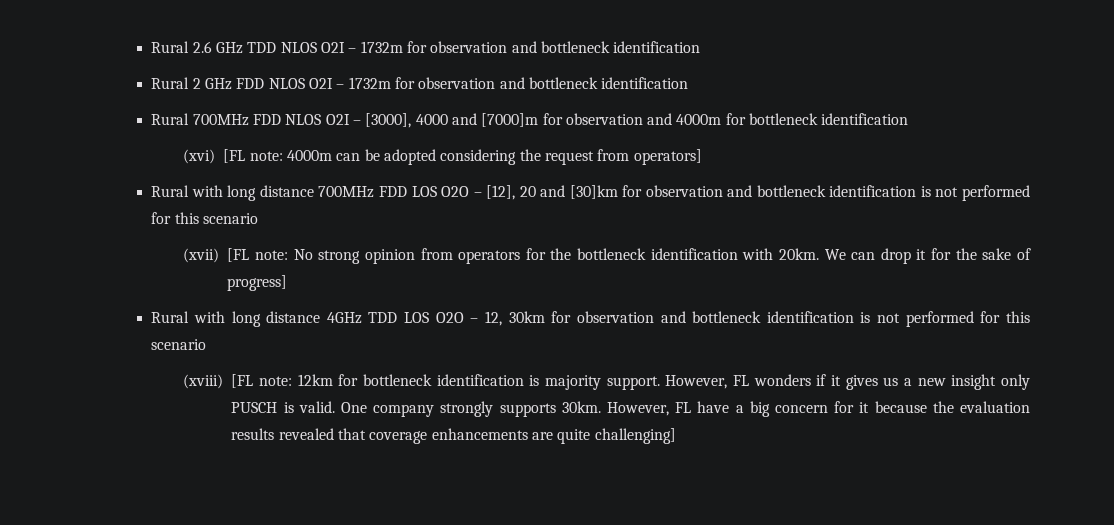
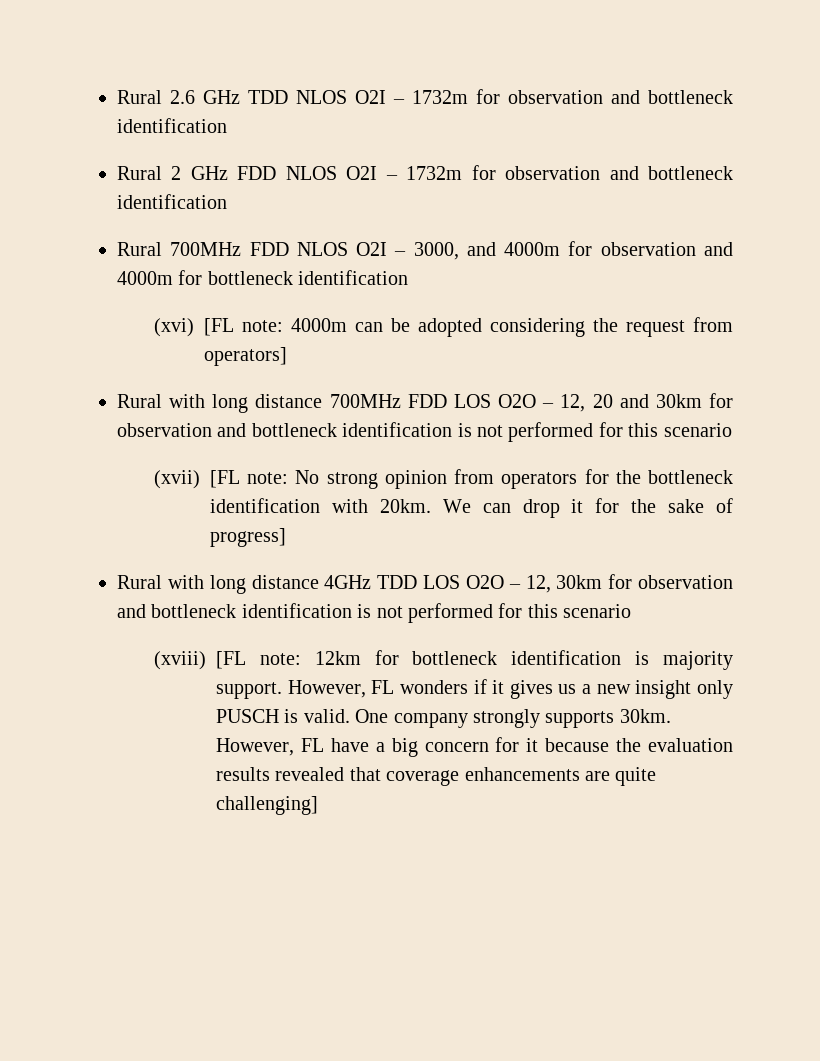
[365,113,539,128] [3000], 4000 and [7000]m -> [413,242,561,260] 3000, and 4000m
[486,185,516,200] [12], -> [560,394,586,412] 12,
[569,185,618,199] [30]km -> [655,394,702,408] 30km

